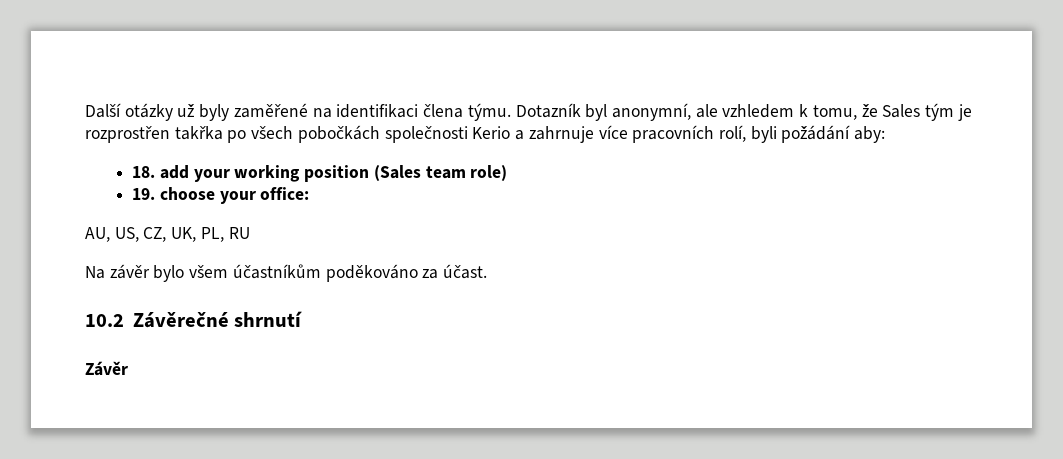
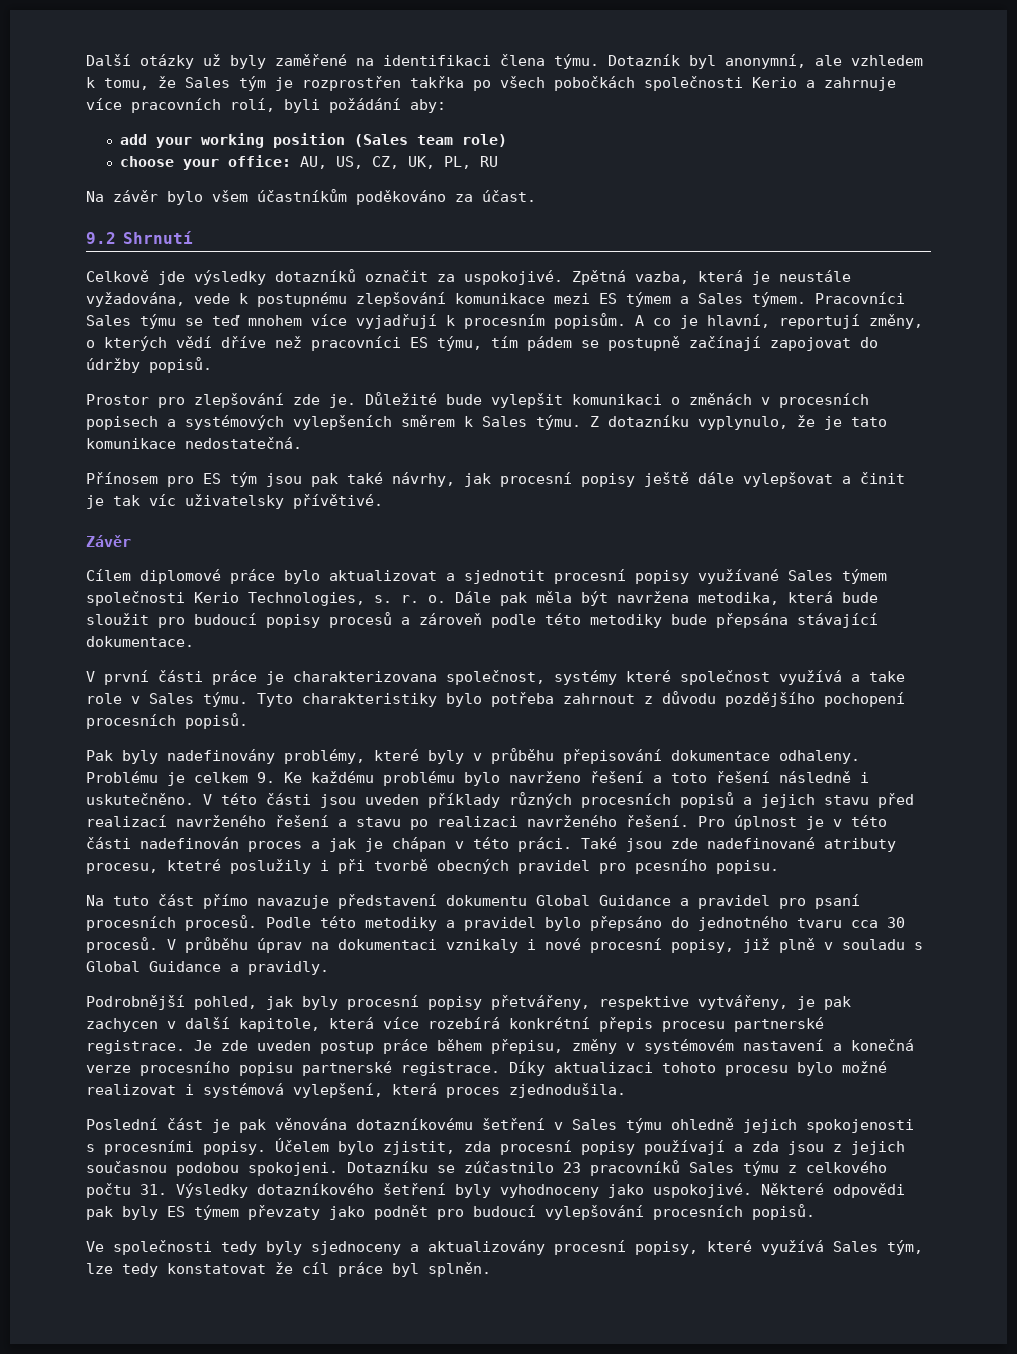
[132,166,156,178] 18. -> (446, 106) none
[132,188,156,200] 19. -> (508, 140) none
(310, 193) // -> (292, 161) none
[85,311,303,328] [85,361,128,376] 10.2 Závěrečné shrnutí // Závěr -> [86,231,194,244] [86,269,851,285] [86,292,905,307] [86,313,923,329] [86,336,878,351] [86,357,212,373] [86,392,869,408] [86,415,887,430] [86,437,302,449] [86,472,905,487] [86,494,383,509] [86,535,131,547] [86,569,887,584] [86,591,878,606] [86,612,878,628] [86,636,194,647] [86,670,905,685] [86,691,905,707] [86,713,248,729] [86,748,860,764] [86,771,869,786] [86,792,914,808] [86,815,887,830] [86,837,896,852] [86,859,779,874] [86,894,860,909] [86,915,905,931] [86,937,923,953] [86,961,329,975] [86,995,851,1010] [86,1017,824,1032] [86,1039,914,1054] [86,1061,887,1076] [86,1083,626,1098] [86,1118,914,1133] [86,1138,905,1155] [86,1160,887,1176] [86,1183,905,1198] [86,1204,815,1220] [86,1240,923,1255] [86,1262,491,1277] 9.2 Shrnutí // Celkově jde výsledky dotazníků označit za uspokojivé. Zpětná vazba, která je neustále vyžadována, vede k postupnému zlepšování komunikace mezi ES týmem a Sales týmem. Pracovníci Sales týmu se teď mnohem více vyjadřují k procesním popisům. A co je hlavní, reportují změny, o kterých vědí dříve než pracovníci ES týmu, tím pádem se postupně začínají zapojovat do údržby popisů. // Prostor pro zlepšování zde je. Důležité bude vylepšit komunikaci o změnách v procesních popisech a systémových vylepšeních směrem k Sales týmu. Z dotazníku vyplynulo, že je tato komunikace nedostatečná. // Přínosem pro ES tým jsou pak také návrhy, jak procesní popisy ještě dále vylepšovat a činit je tak víc uživatelsky přívětivé. // Závěr // Cílem diplomové práce bylo aktualizovat a sjednotit procesní popisy využívané Sales týmem společnosti Kerio Technologies, s. r. o. Dále pak měla být navržena metodika, která bude sloužit pro budoucí popisy procesů a zároveň podle této metodiky bude přepsána stávající dokumentace. // V první části práce je charakterizovana společnost, systémy které společnost využívá a take role v Sales týmu. Tyto charakteristiky bylo potřeba zahrnout z důvodu pozdějšího pochopení procesních popisů. // Pak byly nadefinovány problémy, které byly v průběhu přepisování dokumentace odhaleny. Problému je celkem 9. Ke každému problému bylo navrženo řešení a toto řešení následně i uskutečněno. V této části jsou uveden příklady různých procesních popisů a jejich stavu před realizací navrženého řešení a stavu po realizaci navrženého řešení. Pro úplnost je v této části nadefinován proces a jak je chápan v této práci. Také jsou zde nadefinované atributy procesu, ktetré poslužily i při tvorbě obecných pravidel pro pcesního popisu. // Na tuto část přímo navazuje představení dokumentu Global Guidance a pravidel pro psaní procesních procesů. Podle této metodiky a pravidel bylo přepsáno do jednotného tvaru cca 30 procesů. V průběhu úprav na dokumentaci vznikaly i nové procesní popisy, již plně v souladu s Global Guidance a pravidly. // Podrobnější pohled, jak byly procesní popisy přetvářeny, respektive vytvářeny, je pak zachycen v další kapitole, která více rozebírá konkrétní přepis procesu partnerské registrace. Je zde uveden postup práce během přepisu, změny v systémovém nastavení a konečná verze procesního popisu partnerské registrace. Díky aktualizaci tohoto procesu bylo možné realizovat i systémová vylepšení, která proces zjednodušila. // Poslední část je pak věnována dotazníkovému šetření v Sales týmu ohledně jejich spokojenosti s procesními popisy. Účelem bylo zjistit, zda procesní popisy používají a zda jsou z jejich současnou podobou spokojeni. Dotazníku se zúčastnilo 23 pracovníků Sales týmu z celkového počtu 31. Výsledky dotazníkového šetření byly vyhodnoceny jako uspokojivé. Některé odpovědi pak byly ES týmem převzaty jako podnět pro budoucí vylepšování procesních popisů. // Ve společnosti tedy byly sjednoceny a aktualizovány procesní popisy, které využívá Sales tým, lze tedy konstatovat že cíl práce byl splněn.

